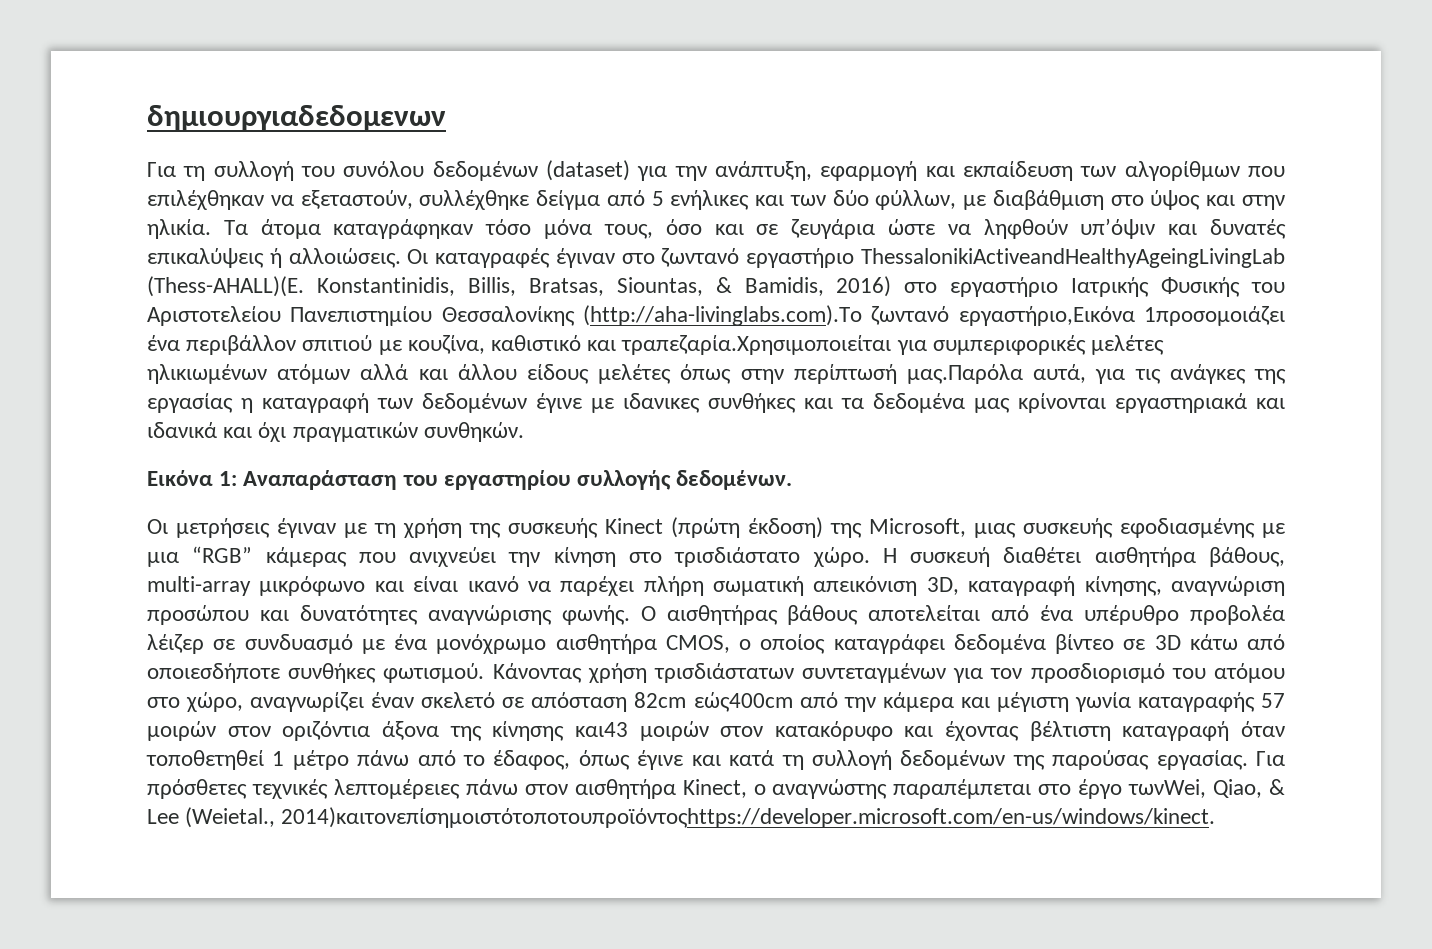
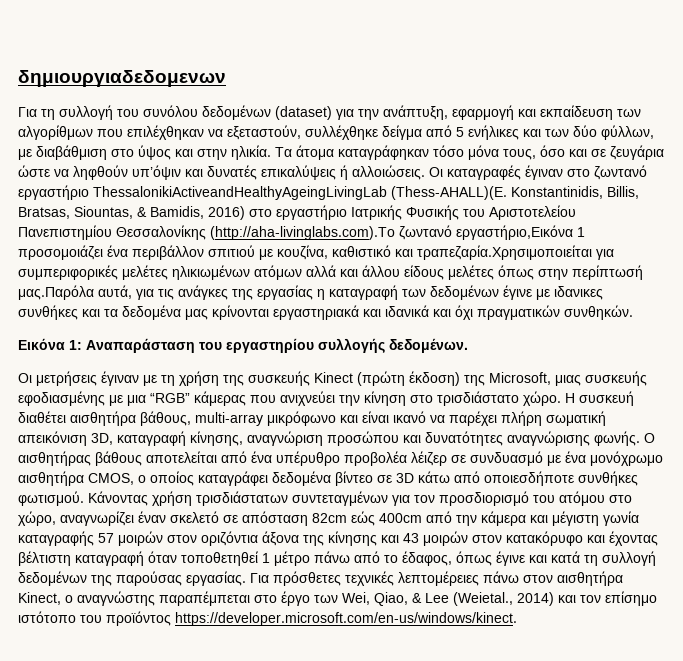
[1144,306,1285,326] 1προσομοιάζει -> [577,227,585,237] [18,245,103,260] 1 προσομοιάζει
[693,692,793,712] εώς400cm -> [351,511,422,526] εώς 400cm
[574,722,628,737] και43 -> [381,533,419,543] και 43
[1128,779,1207,798] τωνWei, -> [314,592,370,605] των Wei,
[281,807,1216,828] 2014)καιτονεπίσημοιστότοποτουπροϊόντοςhttps://developer.microsoft.com/en-us/windows/kinect. -> [517,591,657,606] [18,611,517,626] 2014) και τον επίσημο ιστότοπο του προϊόντος https://developer.microsoft.com/en-us/windows/kinect.

